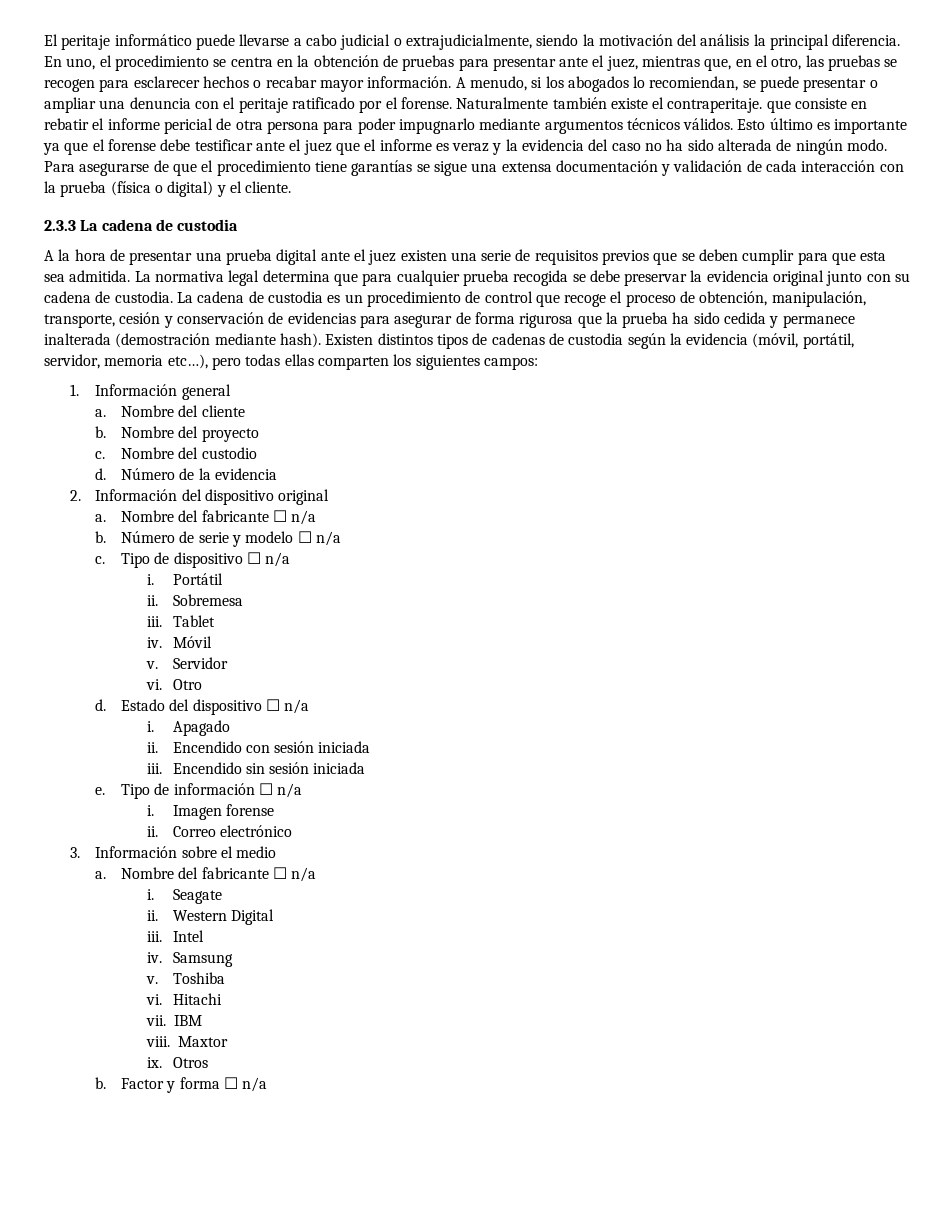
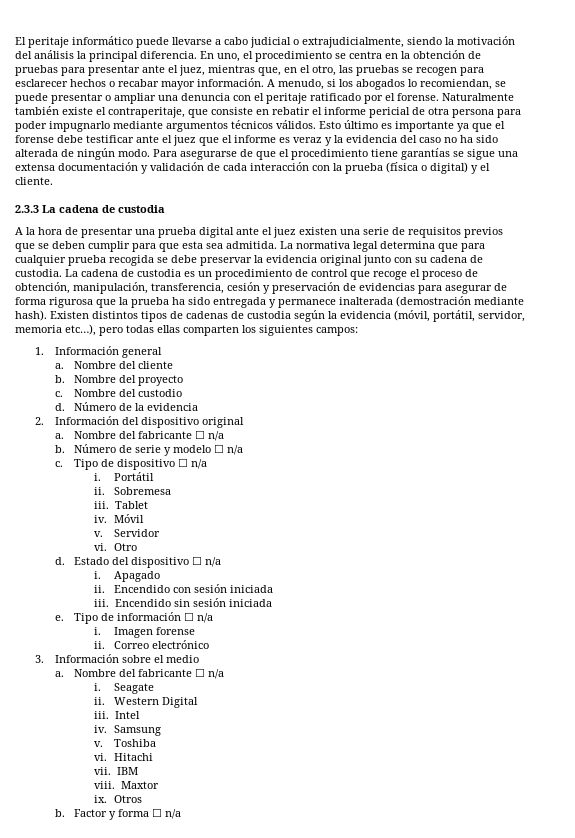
[667,98,763,113] contraperitaje. -> [108,107,185,118] contraperitaje,
[44,314,115,328] transporte, -> [151,283,224,294] transferencia,
[176,312,264,324] conservación -> [272,282,340,294] preservación
[724,312,767,324] cedida -> [213,297,266,308] entregada

